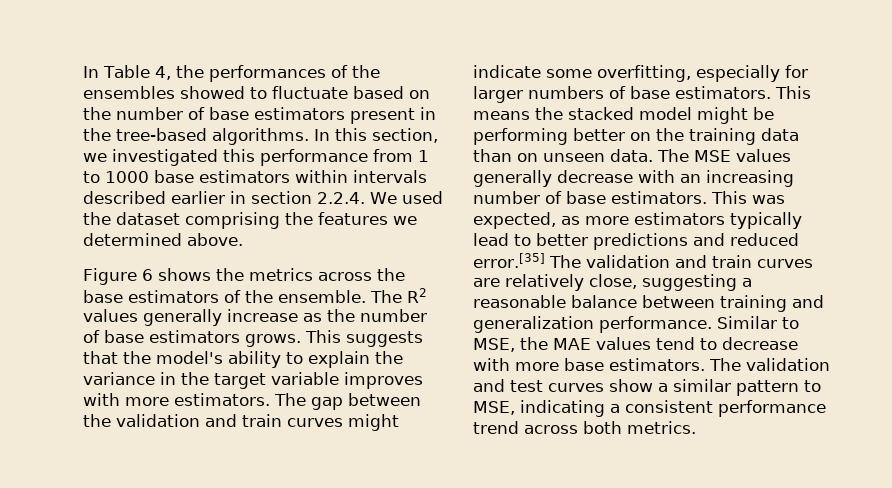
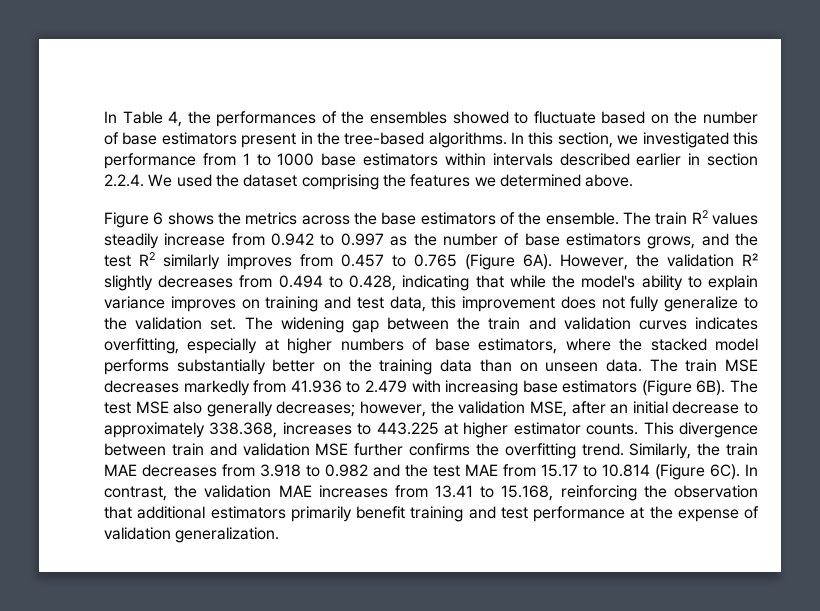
(402, 296) none -> [655,212,688,225] train
[143,309,298,326] generally increase -> [104,233,384,249] steadily increase from 0.942 to 0.997
[245,330,423,347] [83,351,118,364] grows. This suggests that -> [647,233,758,249] [104,252,758,270] [104,275,546,291] grows, and the test R2 similarly improves from 0.457 to 0.765 (Figure 6A). However, the validation R² slightly decreases from 0.494 to 0.428, indicating that while
[375,351,403,364] [83,372,423,389] [83,393,421,410] [83,414,399,431] [473,65,808,82] [473,86,811,103] [473,107,774,124] [473,128,568,145] the variance in the target variable improves with more estimators. The gap between the validation and train curves might indicate some overfitting, especially for larger numbers of base estimators. This means the stacked model might be performing -> [104,296,758,312] [104,317,758,333] [104,338,759,354] [104,359,266,375] variance improves on training and test data, this improvement does not fully generalize to the validation set. The widening gap between the train and validation curves indicates overfitting, especially at higher numbers of base estimators, where the stacked model performs substantially
[694,149,791,162] [473,170,794,187] [473,191,785,204] [473,212,802,229] [473,233,799,250] [473,253,813,268] [473,274,752,291] [473,295,824,312] [473,316,799,333] [473,337,798,352] [473,358,830,371] [473,379,821,396] [473,400,826,417] [473,421,696,434] MSE values generally decrease with an increasing number of base estimators. This was expected, as more estimators typically lead to better predictions and reduced error.[35] The validation and train curves are relatively close, suggesting a reasonable balance between training and generalization performance. Similar to MSE, the MAE values tend to decrease with more base estimators. The validation and test curves show a similar pattern to MSE, indicating a consistent performance trend across both metrics. -> [685,359,759,372] [104,380,759,396] [104,401,759,417] [104,422,759,438] [104,443,759,459] [104,464,758,480] [104,485,758,501] [104,506,759,522] [104,527,280,543] train MSE decreases markedly from 41.936 to 2.479 with increasing base estimators (Figure 6B). The test MSE also generally decreases; however, the validation MSE, after an initial decrease to approximately 338.368, increases to 443.225 at higher estimator counts. This divergence between train and validation MSE further confirms the overfitting trend. Similarly, the train MAE decreases from 3.918 to 0.982 and the test MAE from 15.17 to 10.814 (Figure 6C). In contrast, the validation MAE increases from 13.41 to 15.168, reinforcing the observation that additional estimators primarily benefit training and test performance at the expense of validation generalization.

